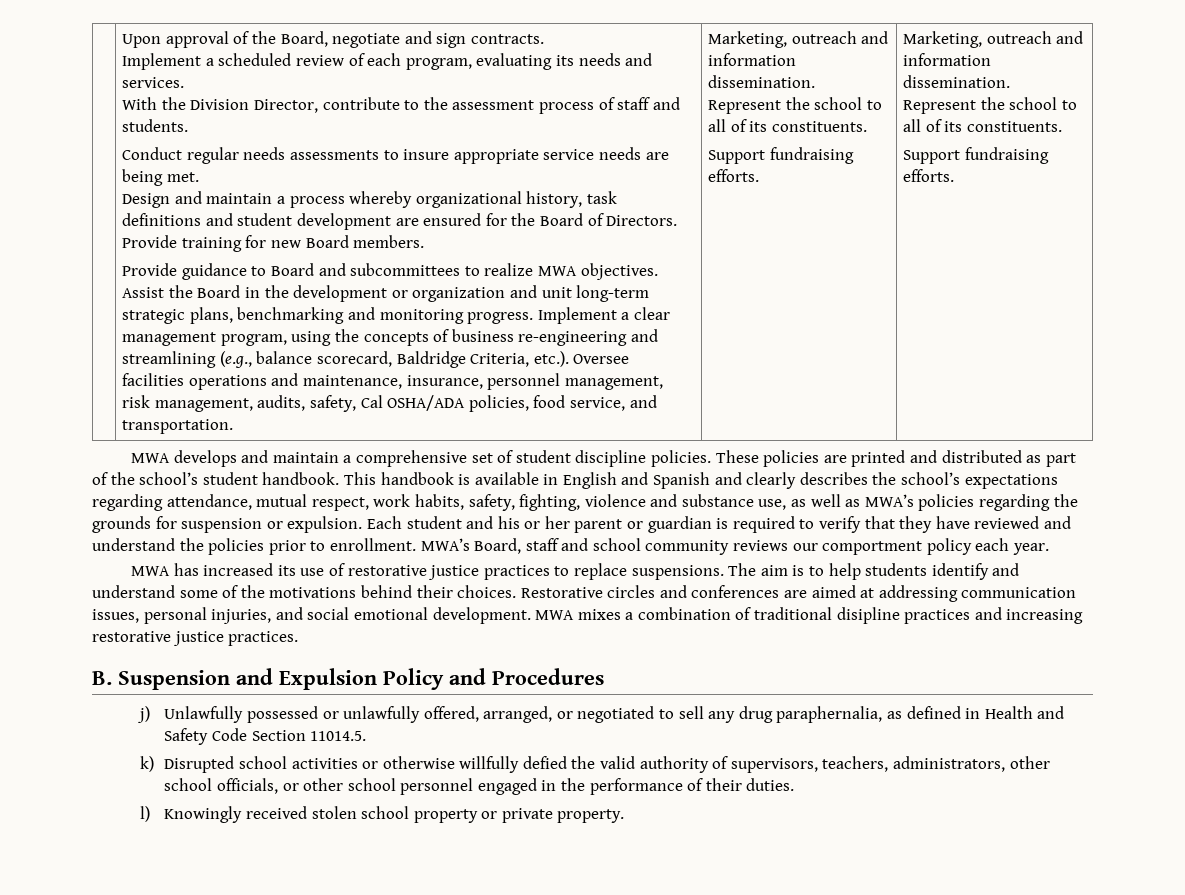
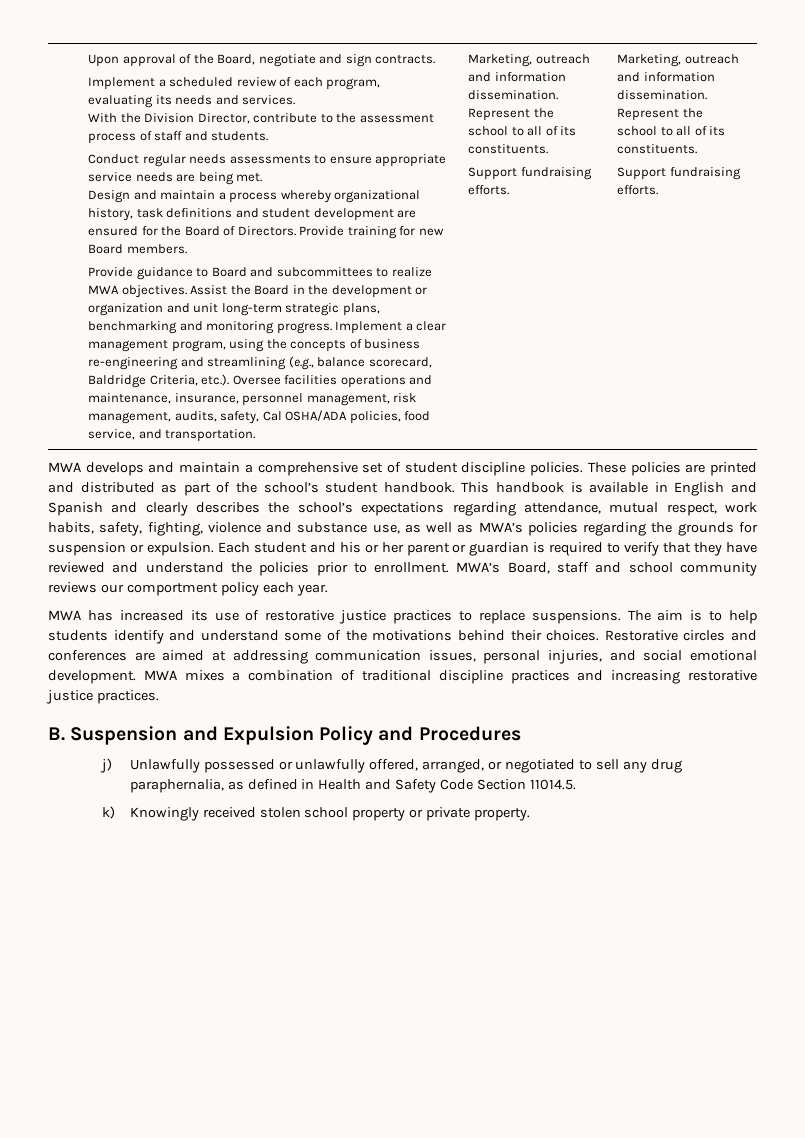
[403,149,450,160] insure -> [329,156,372,164] ensure
[836,607,900,624] disipline -> [438,670,503,684] discipline
[164,756,1050,773] [164,778,795,795] [140,806,151,822] Disrupted school activities or otherwise willfully defied the valid authority of supervisors, teachers, administrators, other school officials, or other school personnel engaged in the performance of their duties. // l) -> (116, 812) none

